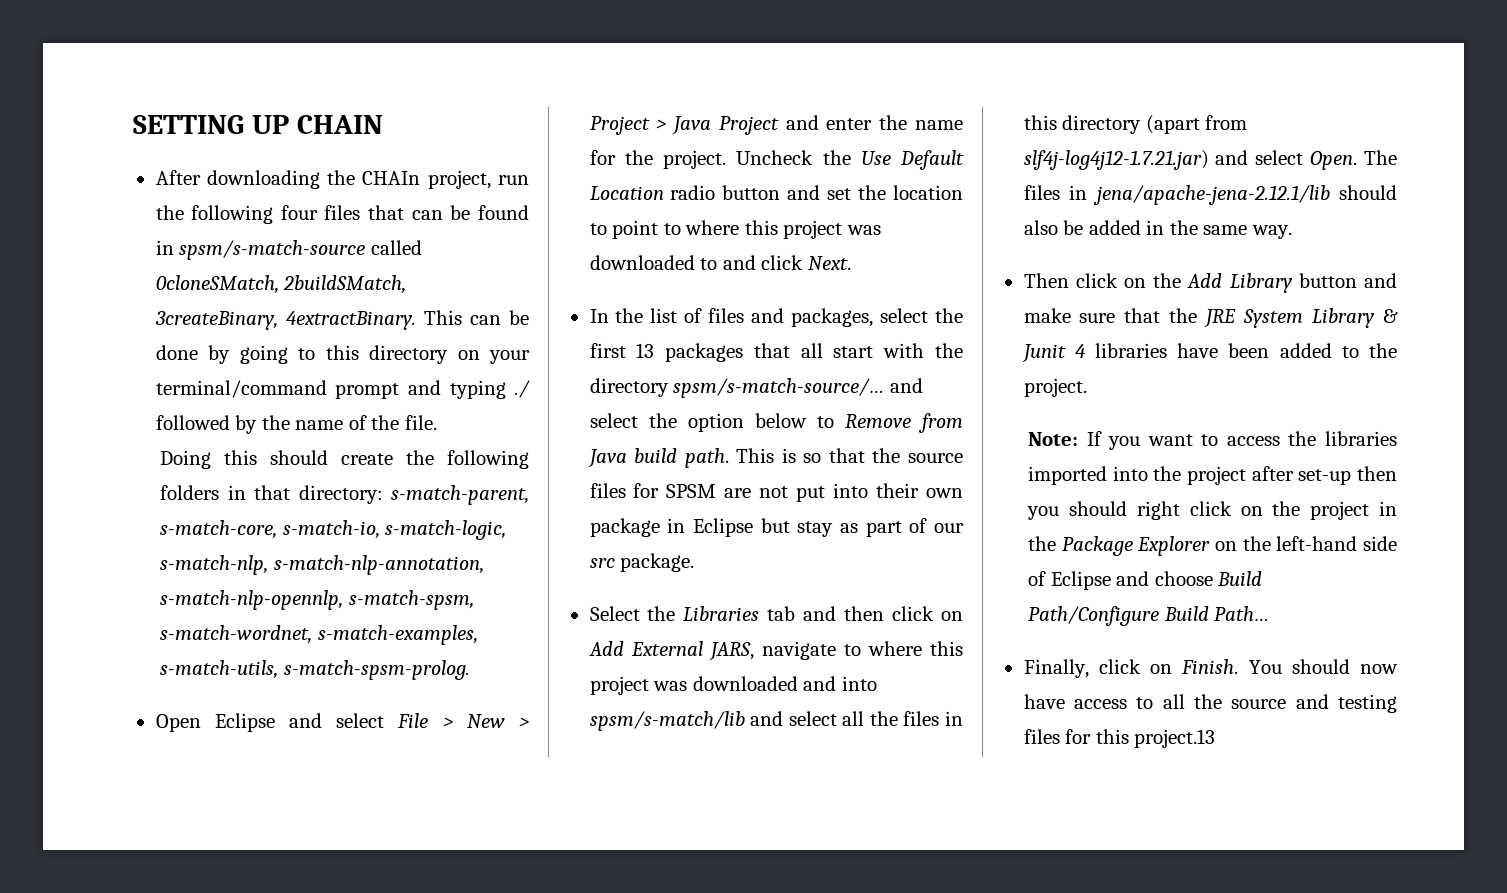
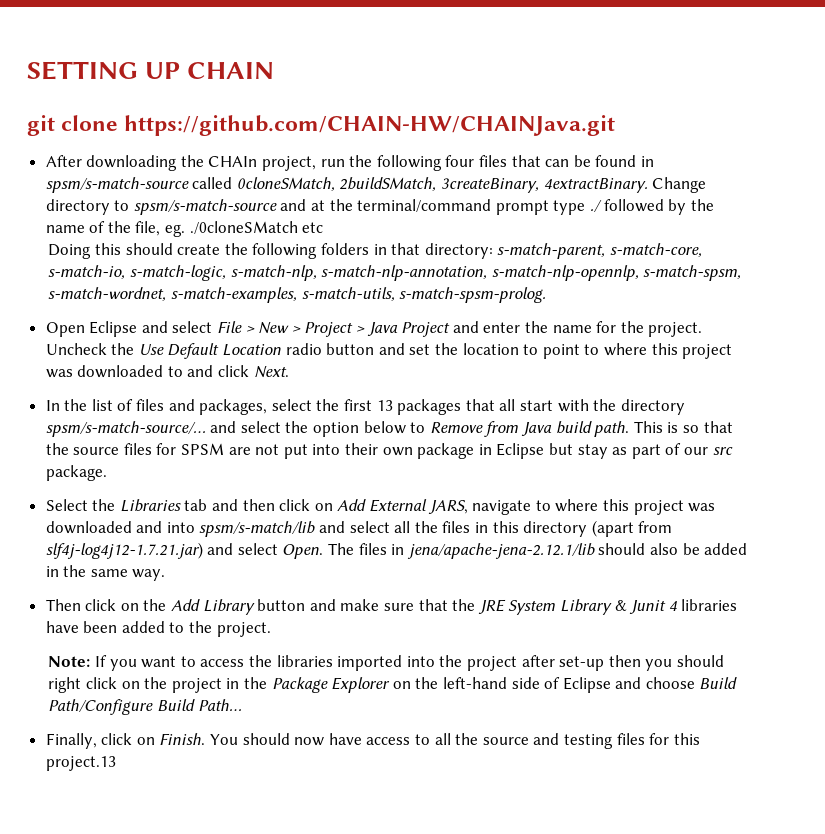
(383, 124) none -> [27,115,616,136] // git clone https://github.com/CHAIN-HW/CHAINJava.git
[423,310,529,325] [155,345,530,364] [155,380,507,399] This can be done by going to this directory on your terminal/command prompt and typing -> [652,177,707,193] [45,199,586,215] Change directory to spsm/s-match-source and at the terminal/command prompt type
[404,415,437,430] file. -> [135,221,324,237] file, eg. ./0cloneSMatch etc

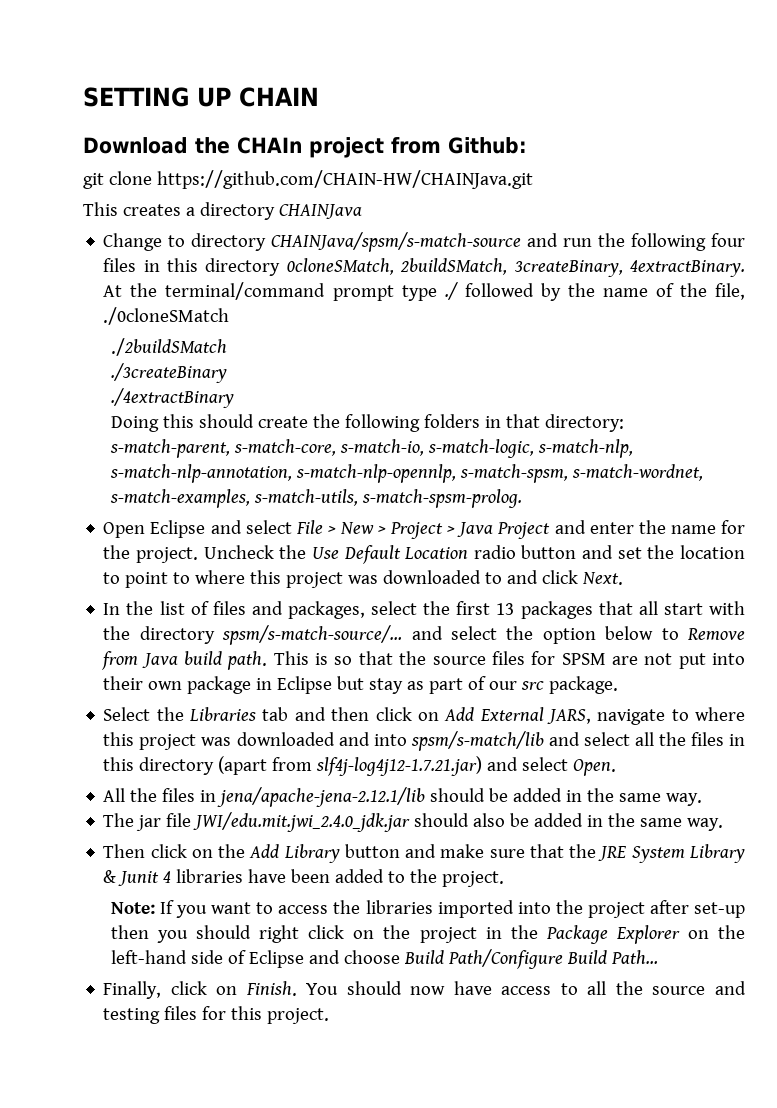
[27,115,616,136] [45,155,317,171] git clone https://github.com/CHAIN-HW/CHAINJava.git // After downloading the CHAIn project, -> [83,137,527,158] [83,170,533,189] [83,202,362,220] [103,232,559,252] Download the CHAIn project from Github: // git clone https://github.com/CHAIN-HW/CHAINJava.git // This creates a directory CHAINJava // Change to directory CHAINJava/spsm/s-match-source and
[511,155,654,167] [45,177,707,193] [45,199,326,215] that can be found in spsm/s-match-source called 0cloneSMatch, 2buildSMatch, 3createBinary, 4extractBinary. Change directory to spsm/s-match-source and at -> [143,258,745,277] [103,285,123,297] in this directory 0cloneSMatch, 2buildSMatch, 3createBinary, 4extractBinary. At
[165,224,186,237] eg. -> (745, 291) none
[302,222,324,233] etc -> [111,338,228,356] [111,363,228,383] [111,388,235,408] // ./2buildSMatch // ./3createBinary // ./4extractBinary
[328,543,355,555] The -> [103,788,158,802] // All the
(646, 549) none -> [489,788,703,806] [103,812,470,832] be added in the same way. // The jar file JWI/edu.mit.jwi_2.4.0_jdk.jar should
[45,756,116,771] project.13 -> [267,1008,330,1024] project.

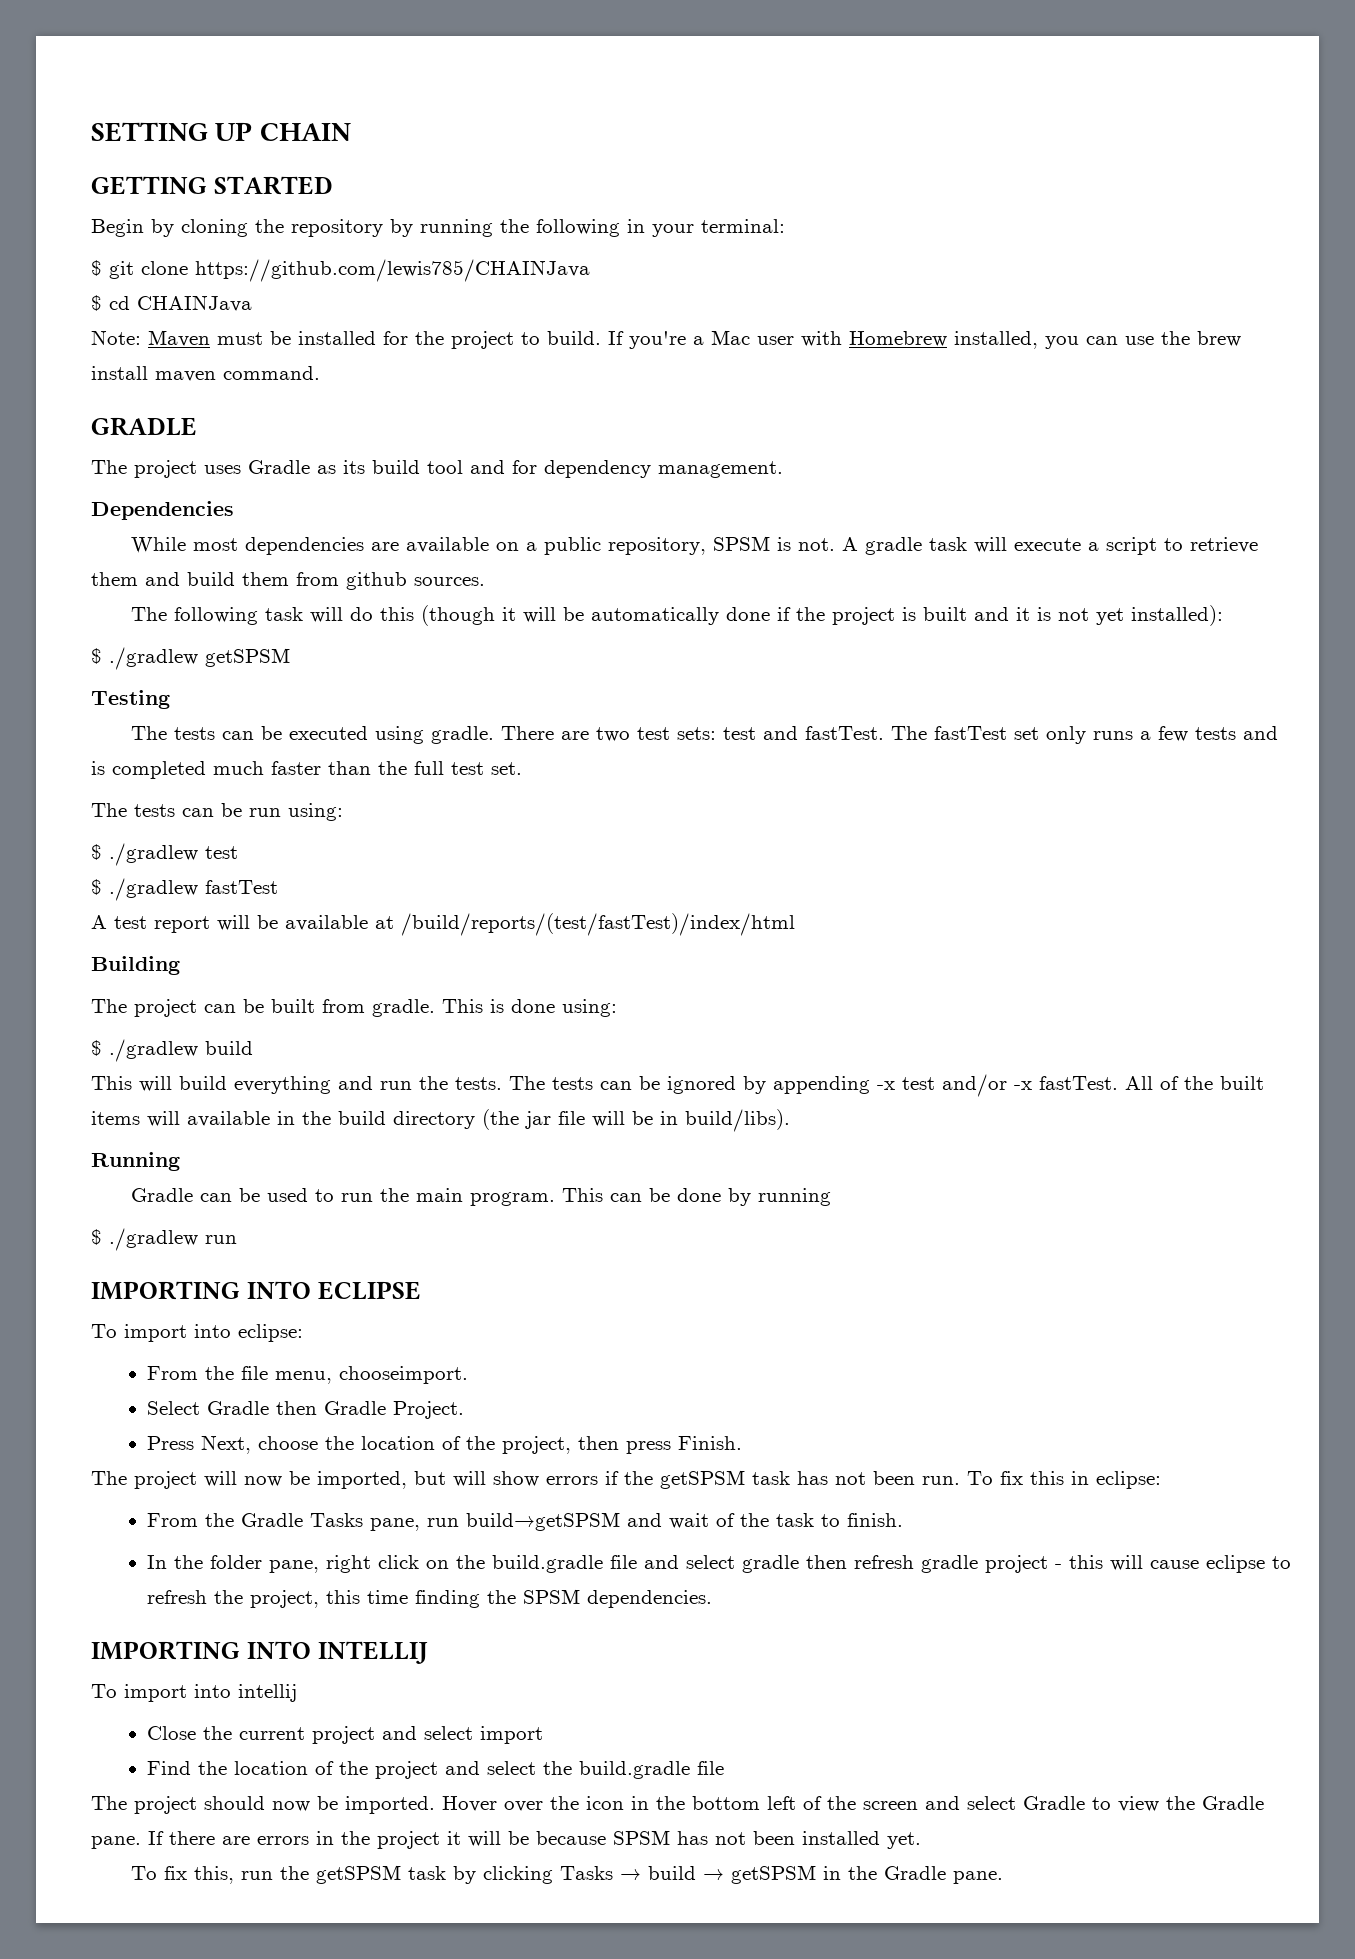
[83,137,527,158] [83,170,533,189] [83,202,362,220] [103,232,745,252] [103,258,745,277] [103,282,745,301] [103,307,230,325] [111,338,228,356] [111,363,228,383] [111,388,235,408] [111,414,624,432] [110,439,634,458] [110,464,704,483] [110,489,523,508] [103,520,745,539] [103,545,745,564] [103,570,624,588] [103,601,746,619] [103,625,745,645] [102,651,745,670] [103,676,619,694] [103,707,746,725] [103,731,746,751] [103,756,617,776] [103,787,703,807] [103,812,724,832] [103,844,745,863] [103,869,505,887] [111,900,745,918] [111,925,745,944] [111,949,658,969] [103,981,747,999] [103,1006,330,1024] Download the CHAIn project from Github: // git clone https://github.com/CHAIN-HW/CHAINJava.git // This creates a directory CHAINJava // Change to directory CHAINJava/spsm/s-match-source and run the following four files in this directory 0cloneSMatch, 2buildSMatch, 3createBinary, 4extractBinary. At the terminal/command prompt type ./ followed by the name of the file, ./0cloneSMatch // ./2buildSMatch // ./3createBinary // ./4extractBinary // Doing this should create the following folders in that directory: s-match-parent, s-match-core, s-match-io, s-match-logic, s-match-nlp, s-match-nlp-annotation, s-match-nlp-opennlp, s-match-spsm, s-match-wordnet, s-match-examples, s-match-utils, s-match-spsm-prolog. // Open Eclipse and select File > New > Project > Java Project and enter the name for the project. Uncheck the Use Default Location radio button and set the location to point to where this project was downloaded to and click Next. // In the list of files and packages, select the first 13 packages that all start with the directory spsm/s-match-source/… and select the option below to Remove from Java build path. This is so that the source files for SPSM are not put into their own package in Eclipse but stay as part of our src package. // Select the Libraries tab and then click on Add External JARS, navigate to where this project was downloaded and into spsm/s-match/lib and select all the files in this directory (apart from slf4j-log4j12-1.7.21.jar) and select Open. // All the files in jena/apache-jena-2.12.1/lib should be added in the same way. // The jar file JWI/edu.mit.jwi_2.4.0_jdk.jar should also be added in the same way. // Then click on the Add Library button and make sure that the JRE System Library & Junit 4 libraries have been added to the project. // Note: If you want to access the libraries imported into the project after set-up then you should right click on the project in the Package Explorer on the left-hand side of Eclipse and choose Build Path/Configure Build Path… // Finally, click on Finish. You should now have access to all the source and testing files for this project. -> [91,176,333,195] [91,219,785,237] [91,259,590,282] [91,295,252,312] [91,330,1241,349] [91,366,320,382] [91,417,197,436] [91,460,783,478] [91,501,234,520] [131,536,1259,555] [91,572,485,590] [131,605,1224,626] [91,647,290,670] [91,690,170,709] [131,726,1279,744] [91,761,522,779] [91,803,343,821] [91,843,238,866] [91,878,278,901] [91,913,795,936] [91,956,180,975] [91,999,617,1017] [91,1039,253,1062] [91,1074,1264,1097] [91,1109,790,1132] [91,1152,180,1171] [131,1188,832,1206] [91,1228,237,1251] [91,1281,421,1300] [91,1324,303,1342] [147,1366,469,1384] [147,1401,465,1419] [147,1435,743,1454] [91,1470,1161,1489] [147,1512,904,1531] [147,1555,1292,1573] [147,1589,713,1608] [91,1641,428,1664] [91,1684,297,1702] [147,1726,544,1744] [147,1761,725,1779] [91,1796,1264,1814] [91,1830,921,1849] [131,1865,1004,1884] GETTING STARTED // Begin by cloning the repository by running the following in your terminal: // $ git clone https://github.com/lewis785/CHAINJava // $ cd CHAINJava // Note: Maven must be installed for the project to build. If you're a Mac user with Homebrew installed, you can use the brew install maven command. // GRADLE // The project uses Gradle as its build tool and for dependency management. // Dependencies // While most dependencies are available on a public repository, SPSM is not. A gradle task will execute a script to retrieve them and build them from github sources. // The following task will do this (though it will be automatically done if the project is built and it is not yet installed): // $ ./gradlew getSPSM // Testing // The tests can be executed using gradle. There are two test sets: test and fastTest. The fastTest set only runs a few tests and is completed much faster than the full test set. // The tests can be run using: // $ ./gradlew test // $ ./gradlew fastTest // A test report will be available at /build/reports/(test/fastTest)/index/html // Building // The project can be built from gradle. This is done using: // $ ./gradlew build // This will build everything and run the tests. The tests can be ignored by appending -x test and/or -x fastTest. All of the built items will available in the build directory (the jar file will be in build/libs). // Running // Gradle can be used to run the main program. This can be done by running // $ ./gradlew run // IMPORTING INTO ECLIPSE // To import into eclipse: // From the file menu, chooseimport. // Select Gradle then Gradle Project. // Press Next, choose the location of the project, then press Finish. // The project will now be imported, but will show errors if the getSPSM task has not been run. To fix this in eclipse: // From the Gradle Tasks pane, run build→getSPSM and wait of the task to finish. // In the folder pane, right click on the build.gradle file and select gradle then refresh gradle project - this will cause eclipse to refresh the project, this time finding the SPSM dependencies. // IMPORTING INTO INTELLIJ // To import into intellij // Close the current project and select import // Find the location of the project and select the build.gradle file // The project should now be imported. Hover over the icon in the bottom left of the screen and select Gradle to view the Gradle pane. If there are errors in the project it will be because SPSM has not been installed yet. // To fix this, run the getSPSM task by clicking Tasks → build → getSPSM in the Gradle pane.

